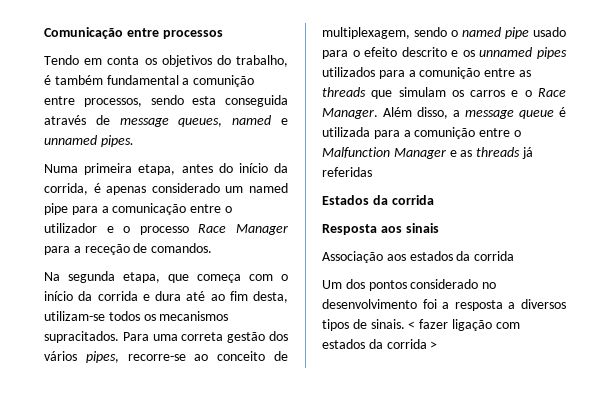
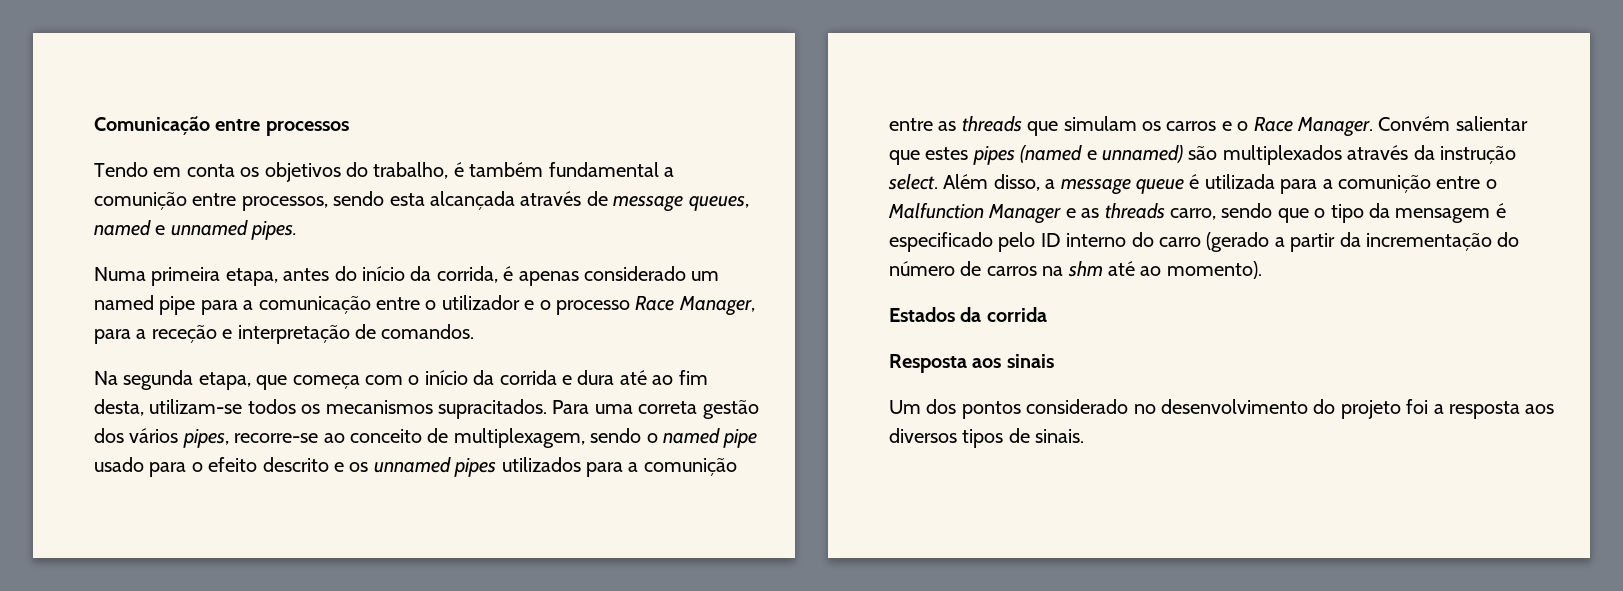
[225,95,288,107] conseguida -> [430,191,515,210] alcançada
[235,224,288,235] Manager -> [678,296,755,316] Manager,
(130, 249) none -> [222,325,350,344] e interpretação
(378, 113) none -> [1378,116,1528,131] [889,145,1516,165] [888,174,938,190] Convém salientar que estes pipes (named e unnamed) são multiplexados através da instrução select.
[521,147,533,159] [322,167,372,177] já referidas -> [1170,203,1506,223] [889,232,1520,252] [889,261,1262,279] carro, sendo que o tipo da mensagem é especificado pelo ID interno do carro (gerado a partir da incrementação do número de carros na shm até ao momento).
[322,251,515,263] // Associação aos estados da corrida -> (1054, 361) none
(417, 304) none -> [1313,399,1401,419] do projeto
[508,302,516,309] a -> [1525,404,1555,414] aos
[408,319,520,331] [322,339,438,349] < fazer ligação com estados da corrida > -> (1085, 436) none

